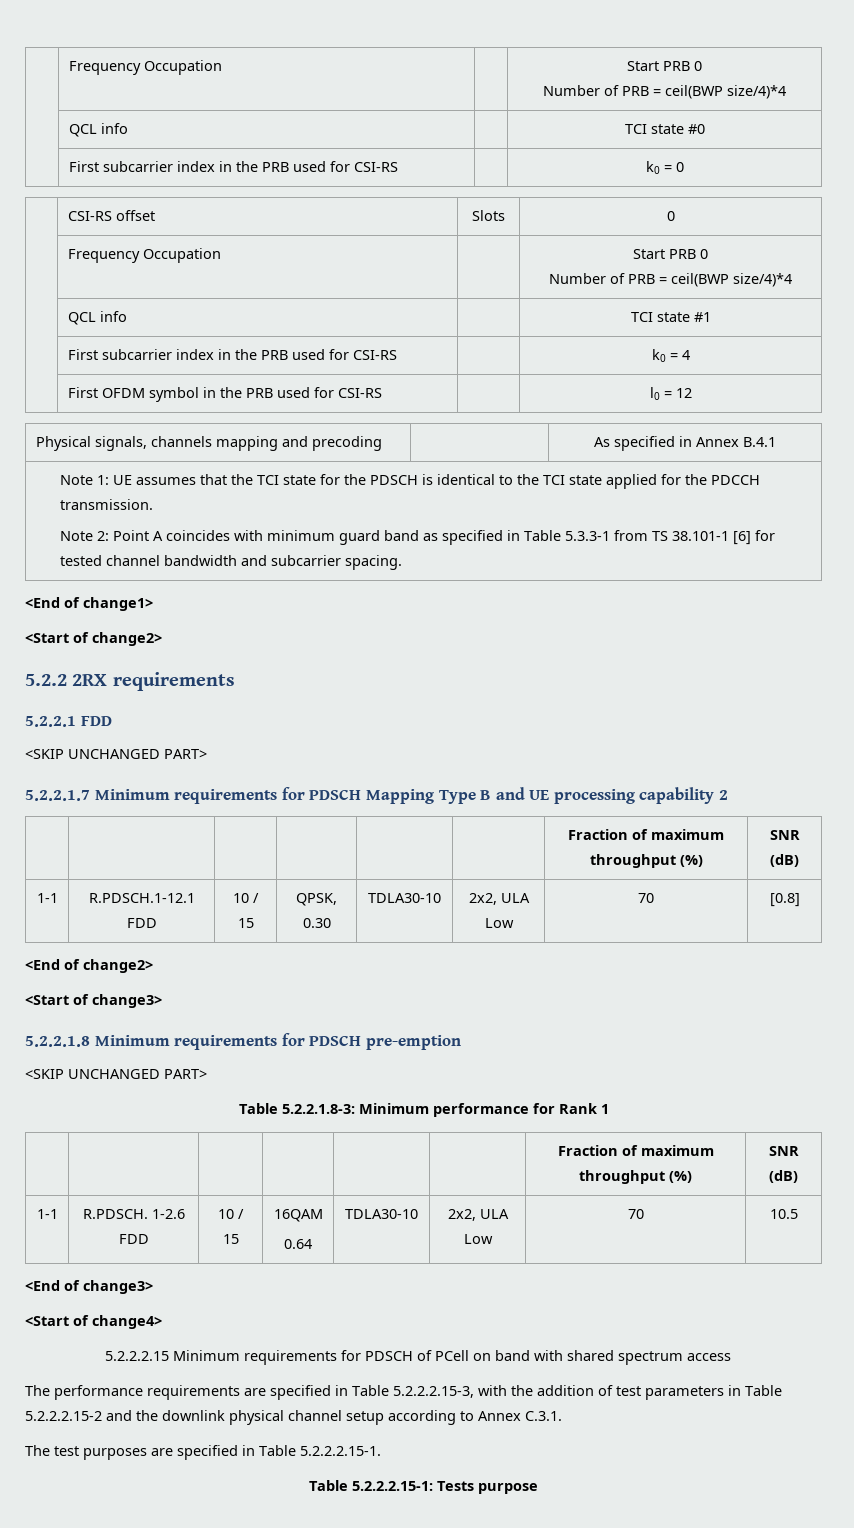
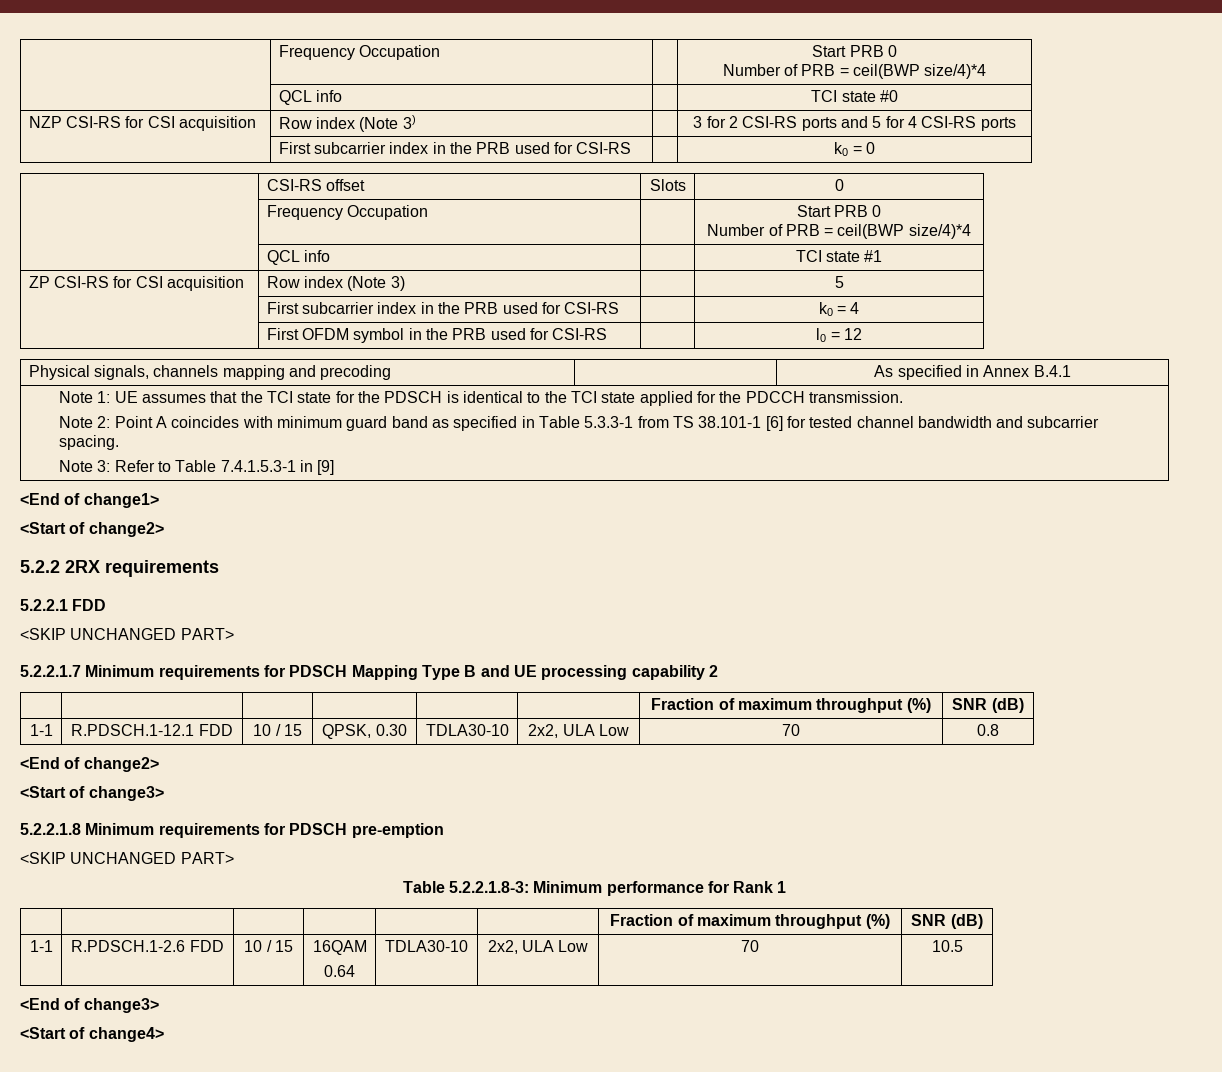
(705, 129) none -> [28,116,257,131] [278,115,416,132] [693,116,1016,131] // NZP CSI-RS for CSI acquisition | Row index (Note 3) | | 3 for 2 CSI-RS ports and 5 for 4 CSI-RS ports
(711, 317) none -> [28,276,245,291] [266,276,405,291] [834,276,844,288] // ZP CSI-RS for CSI acquisition | Row index (Note 3) | | 5
(402, 562) none -> [59,460,335,475] // Note 3: Refer to Table 7.4.1.5.3-1 in [9]
[769,893,800,907] [0.8] -> [977,724,999,736] 0.8
[82,1209,185,1219] R.PDSCH. 1-2.6 -> [71,940,186,952] R.PDSCH.1-2.6
[105,1350,732,1365] [25,1385,782,1400] [25,1410,562,1425] [25,1445,381,1460] [309,1480,538,1494] // 5.2.2.2.15 Minimum requirements for PDSCH of PCell on band with shared spectrum access // The performance requirements are specified in Table 5.2.2.2.15-3, with the addition of test parameters in Table 5.2.2.2.15-2 and the downlink physical channel setup according to Annex C.3.1. // The test purposes are specified in Table 5.2.2.2.15-1. // Table 5.2.2.2.15-1: Tests purpose -> (164, 1034) none

